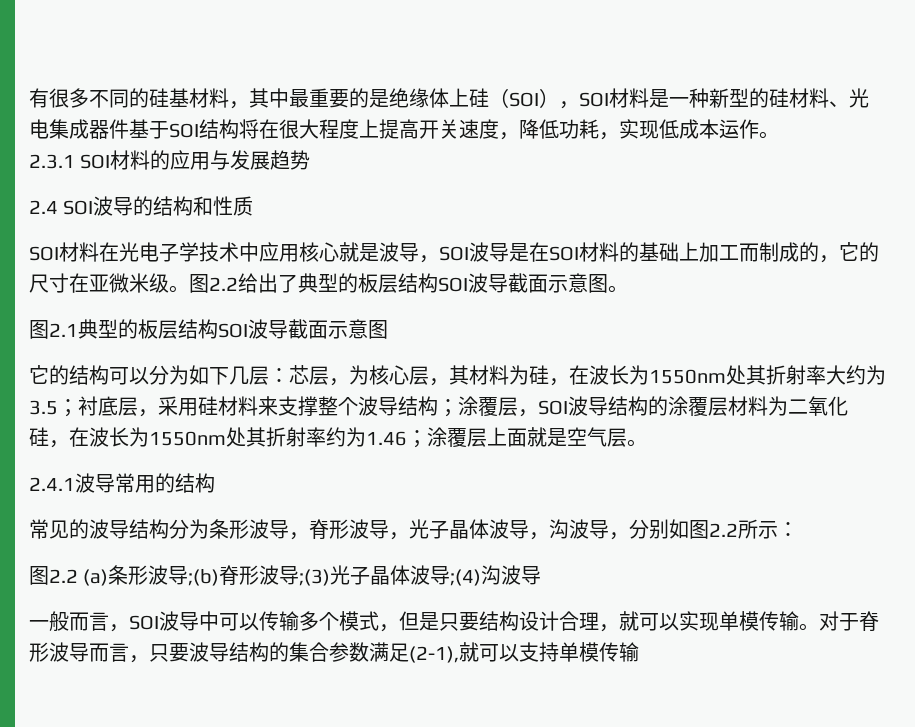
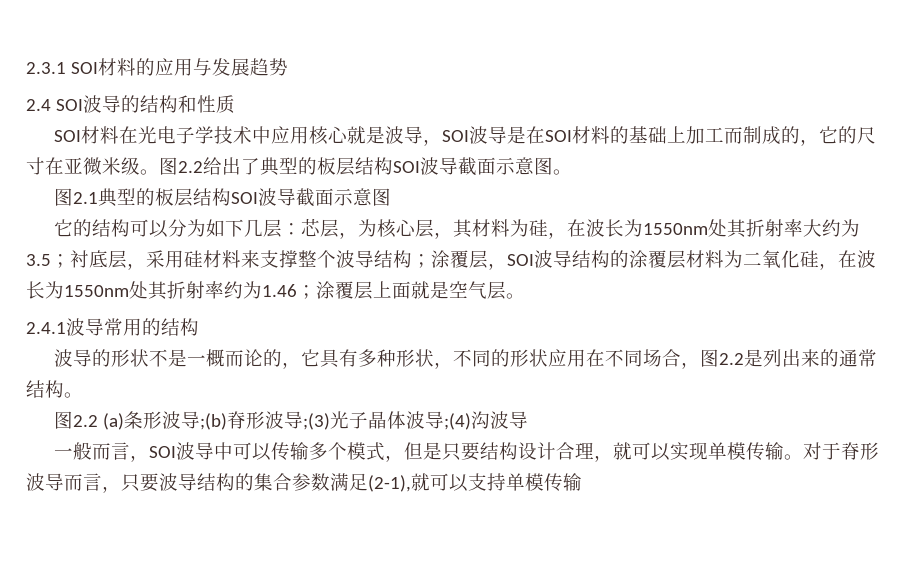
[29,88,869,109] [29,119,779,140] 有很多不同的硅基材料，其中最重要的是绝缘体上硅（SOI），SOI材料是一种新型的硅材料、光电集成器件基于SOI结构将在很大程度上提高开关速度，降低功耗，实现低成本运作。 // -> (26, 68) none
[29,519,798,540] 常见的波导结构分为条形波导，脊形波导，光子晶体波导，沟波导，分别如图2.2所示： -> [53,349,877,369] [26,380,83,398] 波导的形状不是一概而论的，它具有多种形状，不同的形状应用在不同场合，图2.2是列出来的通常结构。

